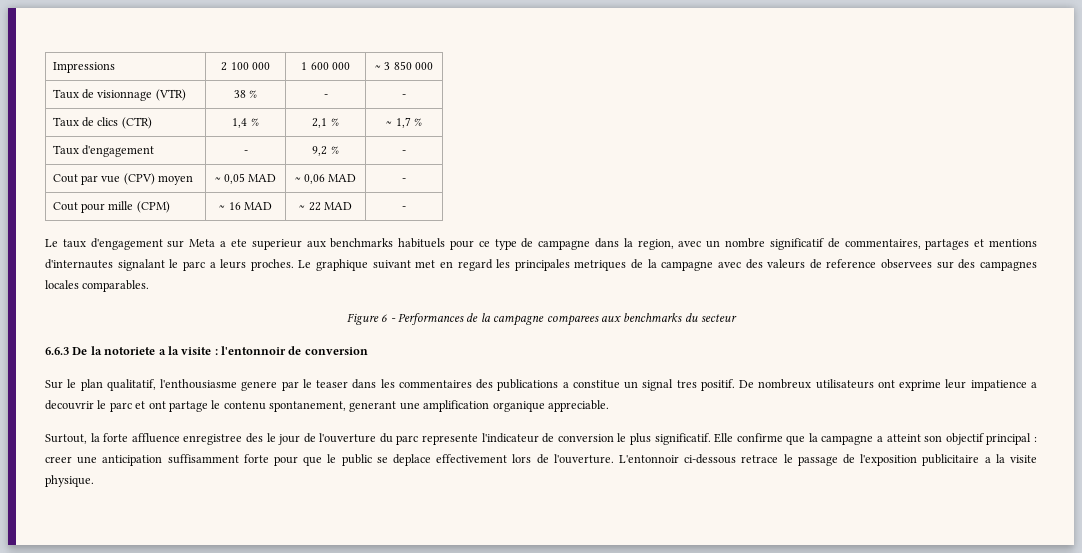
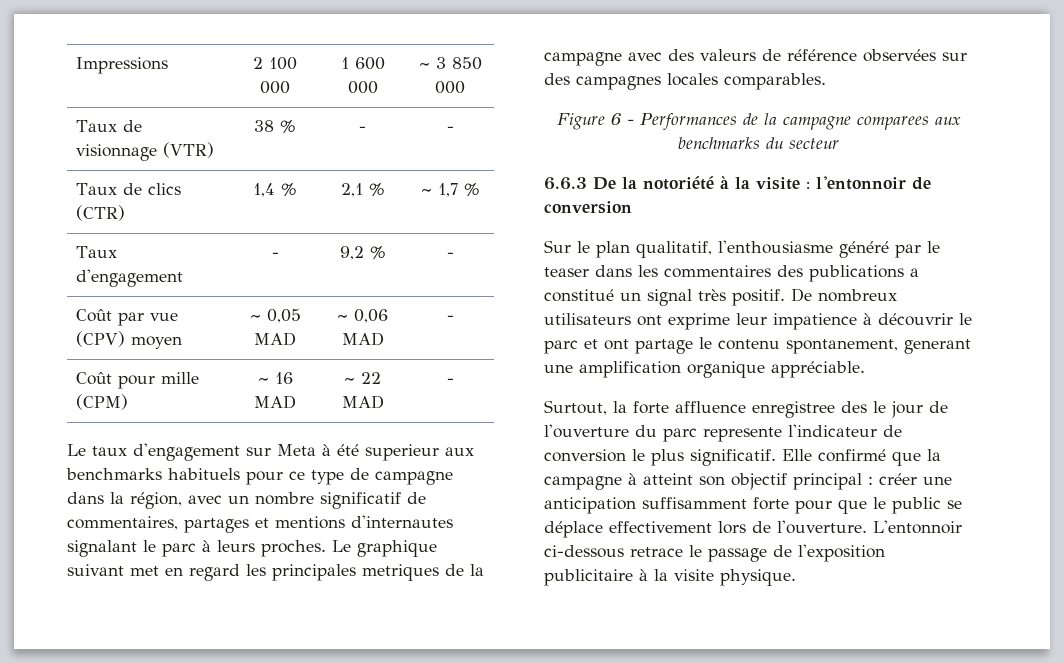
[52,174,78,183] Cout -> [76,309,113,322] Coût
[52,202,78,211] Cout -> [76,372,113,385] Coût
[220,239,247,247] a ete -> [322,444,359,456] à été
[637,239,674,250] region, -> [130,492,182,509] région,
[209,262,216,268] a -> [202,540,211,552] à
[826,259,933,269] reference observees -> [787,49,936,62] référence observées
[104,347,166,355] notoriete a -> [643,176,729,190] notoriété à
[241,381,278,391] genere -> [839,241,889,258] généré
[572,380,620,389] constitue -> [544,289,614,302] constitué
[676,380,697,388] tres -> [698,289,726,301] très
[1030,382,1037,388] [45,400,94,410] a decouvrir -> [863,313,953,326] à découvrir
[547,400,609,412] appreciable. -> [771,361,865,378] appréciable.
[736,433,783,442] confirme -> [818,449,886,462] confirmé
[877,436,884,442] a -> [628,473,637,485] à
[45,456,72,463] creer -> [879,473,917,485] créer
[392,454,431,466] deplace -> [544,521,603,538] déplace
[984,457,991,463] a -> [639,569,648,581] à

